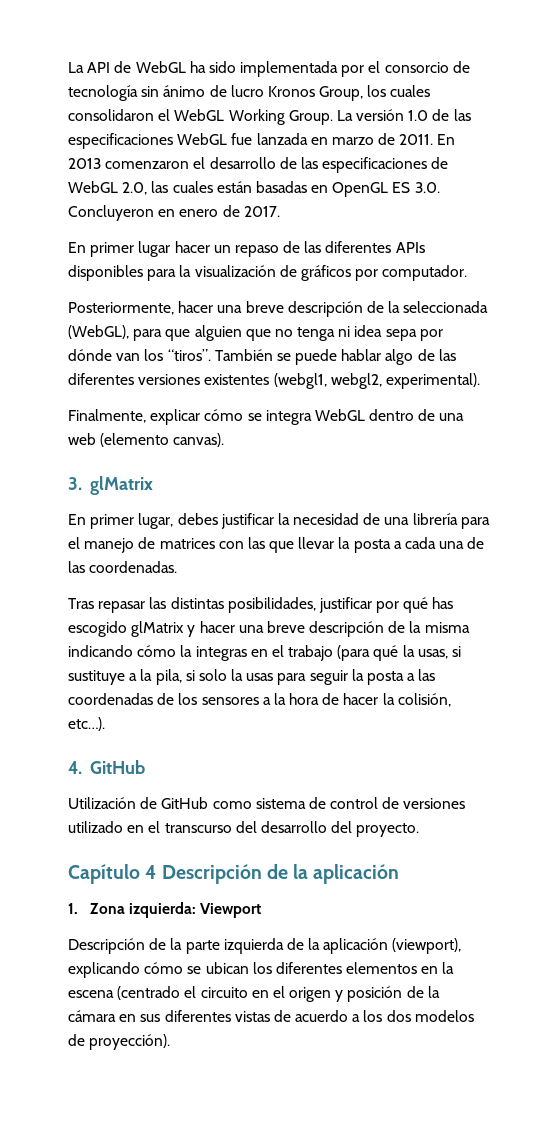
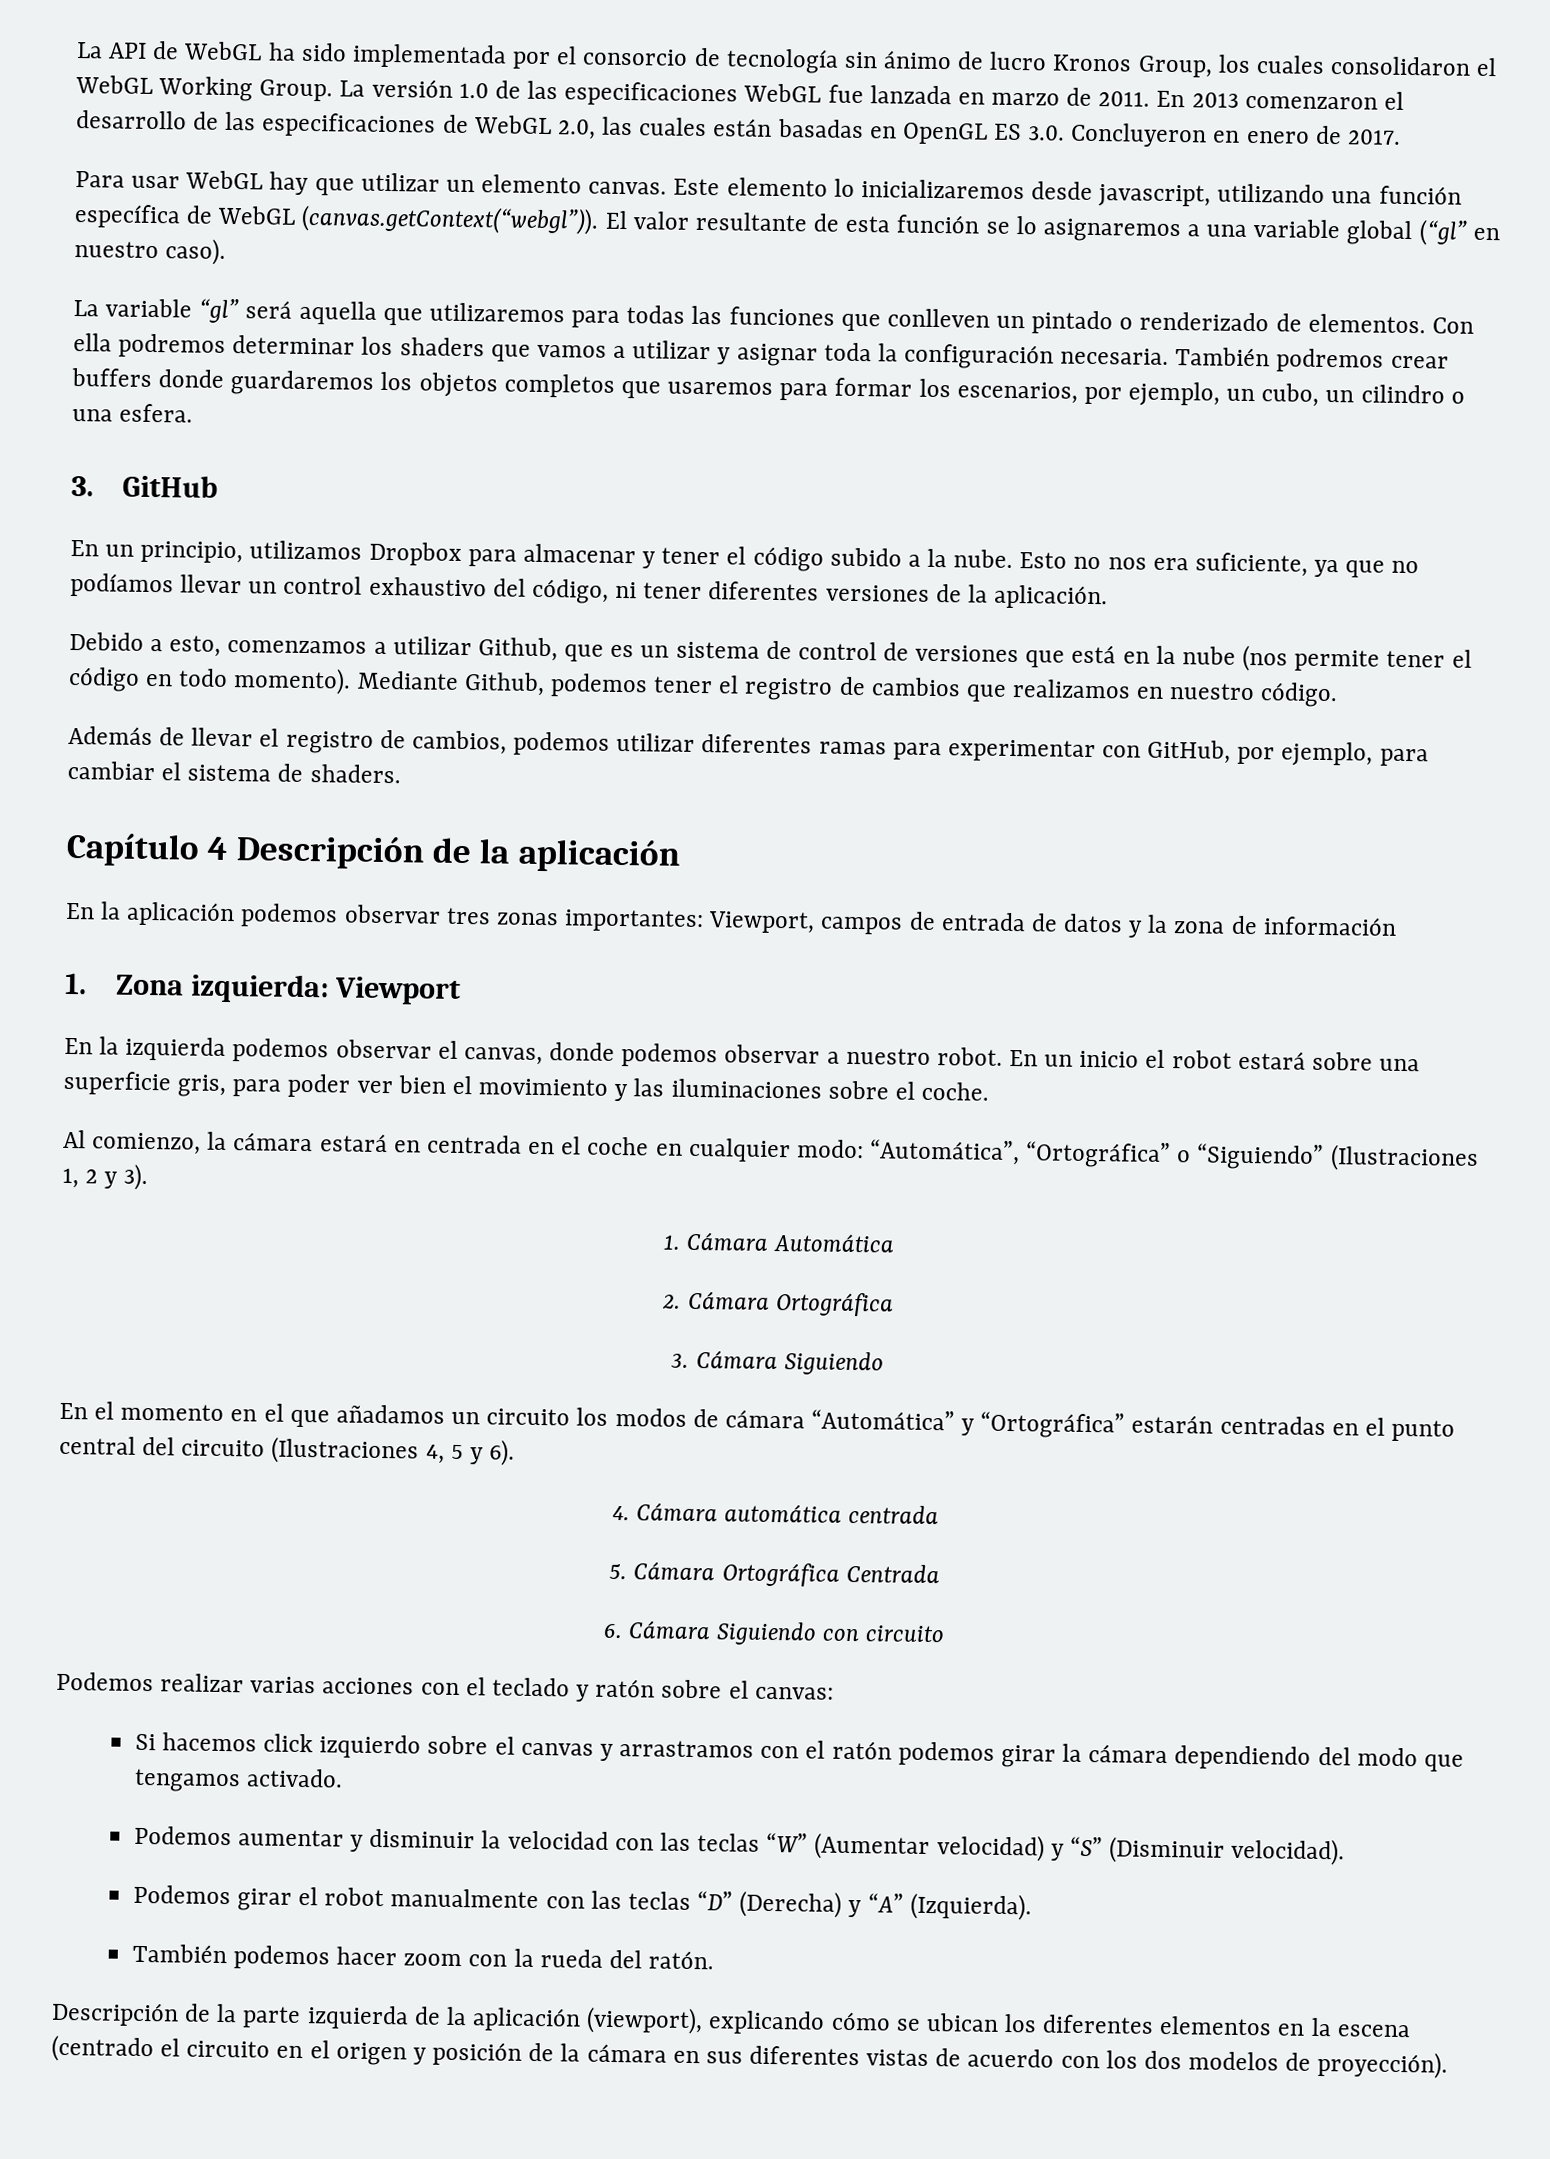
[68,241,425,257] [68,265,468,281] [68,301,489,317] [68,325,443,341] [68,349,456,365] [68,373,480,389] [68,409,465,425] [68,433,225,447] [68,476,153,495] [68,513,490,529] [68,537,485,553] [68,561,178,573] [68,597,454,613] [68,621,470,637] [68,645,462,661] [68,669,436,685] [68,693,451,707] [68,717,105,731] [68,760,145,774] [68,797,252,809] En primer lugar hacer un repaso de las diferentes APIs disponibles para la visualización de gráficos por computador. // Posteriormente, hacer una breve descripción de la seleccionada (WebGL), para que alguien que no tenga ni idea sepa por dónde van los “tiros”. También se puede hablar algo de las diferentes versiones existentes (webgl1, webgl2, experimental). // Finalmente, explicar cómo se integra WebGL dentro de una web (elemento canvas). // 3. glMatrix // En primer lugar, debes justificar la necesidad de una librería para el manejo de matrices con las que llevar la posta a cada una de las coordenadas. // Tras repasar las distintas posibilidades, justificar por qué has escogido glMatrix y hacer una breve descripción de la misma indicando cómo la integras en el trabajo (para qué la usas, si sustituye a la pila, si solo la usas para seguir la posta a las coordenadas de los sensores a la hora de hacer la colisión, etc…). // 4. GitHub // Utilización de GitHub como -> [75,170,1462,208] [74,204,1500,246] [74,238,227,265] [73,298,1474,335] [73,333,1449,373] [71,367,1465,407] [72,403,194,423] [71,474,218,498] [70,539,1420,578] [70,572,1109,610] [69,631,670,662] Para usar WebGL hay que utilizar un elemento canvas. Este elemento lo inicializaremos desde javascript, utilizando una función específica de WebGL (canvas.getContext(“webgl”)). El valor resultante de esta función se lo asignaremos a una variable global (“gl” en nuestro caso). // La variable “gl” será aquella que utilizaremos para todas las funciones que conlleven un pintado o renderizado de elementos. Con ella podremos determinar los shaders que vamos a utilizar y asignar toda la configuración necesaria. También podremos crear buffers donde guardaremos los objetos completos que usaremos para formar los escenarios, por ejemplo, un cubo, un cilindro o una esfera. // 3. GitHub // En un principio, utilizamos Dropbox para almacenar y tener el código subido a la nube. Esto no nos era suficiente, ya que no podíamos llevar un control exhaustivo del código, ni tener diferentes versiones de la aplicación. // Debido a esto, comenzamos a utilizar Github, que es un
[68,821,420,837] utilizado en el transcurso del desarrollo del proyecto. -> [1025,644,1472,672] [68,666,1339,708] [68,725,1429,767] [67,760,401,784] que está en la nube (nos permite tener el código en todo momento). Mediante Github, podemos tener el registro de cambios que realizamos en nuestro código. // Además de llevar el registro de cambios, podemos utilizar diferentes ramas para experimentar con GitHub, por ejemplo, para cambiar el sistema de shaders.
[68,902,262,918] 1. Zona izquierda: Viewport -> [65,901,1397,938] [65,972,461,1005] [64,1036,1421,1072] [63,1070,990,1102] [63,1129,1479,1172] [62,1163,149,1191] [662,1231,896,1253] [662,1290,894,1317] [671,1350,884,1376] [59,1401,1456,1442] [59,1435,516,1466] [611,1502,940,1525] [609,1561,940,1587] [602,1620,946,1646] [56,1671,834,1702] [134,1732,1464,1772] [133,1768,344,1793] [133,1825,1346,1866] [132,1884,1032,1921] [131,1943,715,1970] En la aplicación podemos observar tres zonas importantes: Viewport, campos de entrada de datos y la zona de información // 1. Zona izquierda: Viewport // En la izquierda podemos observar el canvas, donde podemos observar a nuestro robot. En un inicio el robot estará sobre una superficie gris, para poder ver bien el movimiento y las iluminaciones sobre el coche. // Al comienzo, la cámara estará en centrada en el coche en cualquier modo: “Automática”, “Ortográfica” o “Siguiendo” (Ilustraciones 1, 2 y 3). // 1. Cámara Automática // 2. Cámara Ortográfica // 3. Cámara Siguiendo // En el momento en el que añadamos un circuito los modos de cámara “Automática” y “Ortográfica” estarán centradas en el punto central del circuito (Ilustraciones 4, 5 y 6). // 4. Cámara automática centrada // 5. Cámara Ortográfica Centrada // 6. Cámara Siguiendo con circuito // Podemos realizar varias acciones con el teclado y ratón sobre el canvas: // Si hacemos click izquierdo sobre el canvas y arrastramos con el ratón podemos girar la cámara dependiendo del modo que tengamos activado. // Podemos aumentar y disminuir la velocidad con las teclas “W” (Aumentar velocidad) y “S” (Disminuir velocidad). // Podemos girar el robot manualmente con las teclas “D” (Derecha) y “A” (Izquierda). // También podemos hacer zoom con la rueda del ratón.
[352,1014,361,1022] a -> [1060,2055,1100,2069] con

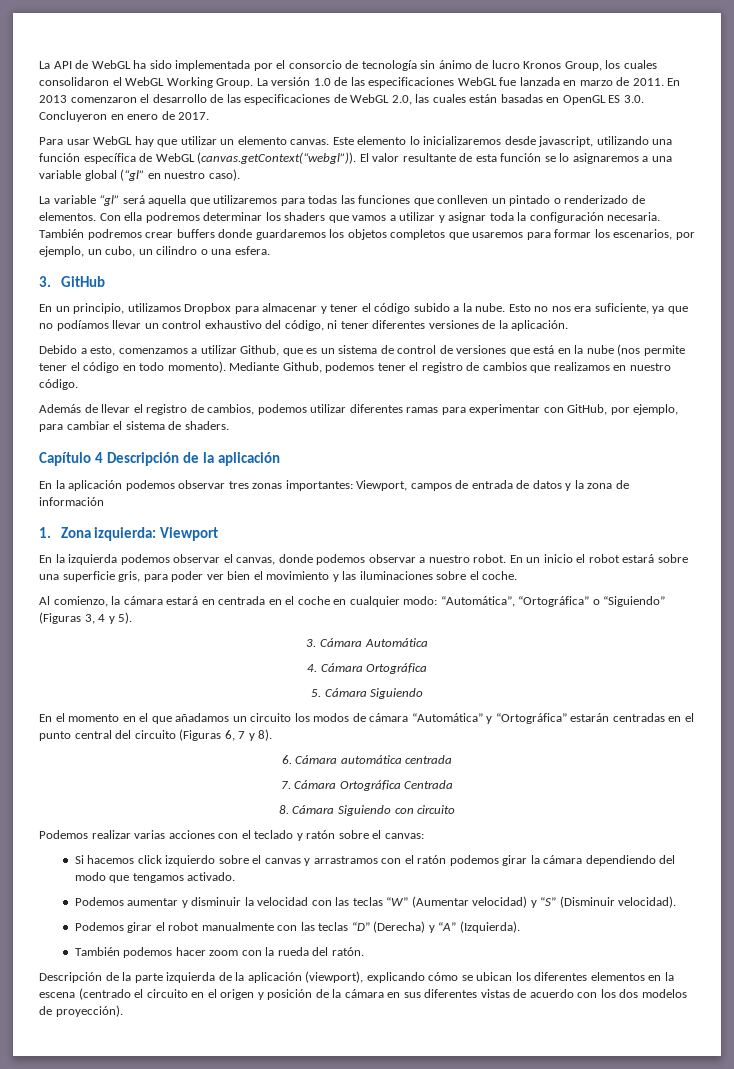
[1329,1144,1479,1172] [62,1163,149,1191] [662,1234,681,1250] (Ilustraciones 1, 2 y 3). // 1. -> [39,612,133,624] [306,639,317,647] (Figuras 3, 4 y 5). // 3.
[662,1294,682,1309] 2. -> [306,664,317,672] 4.
[671,1353,690,1368] 3. -> [310,689,321,697] 5.
[271,1436,516,1466] [611,1505,630,1521] (Ilustraciones 4, 5 y 6). // 4. -> [179,729,273,741] [281,755,292,764] (Figuras 6, 7 y 8). // 6.
[609,1563,628,1580] 5. -> [280,781,291,789] 7.
[602,1623,623,1639] 6. -> [278,805,289,814] 8.

